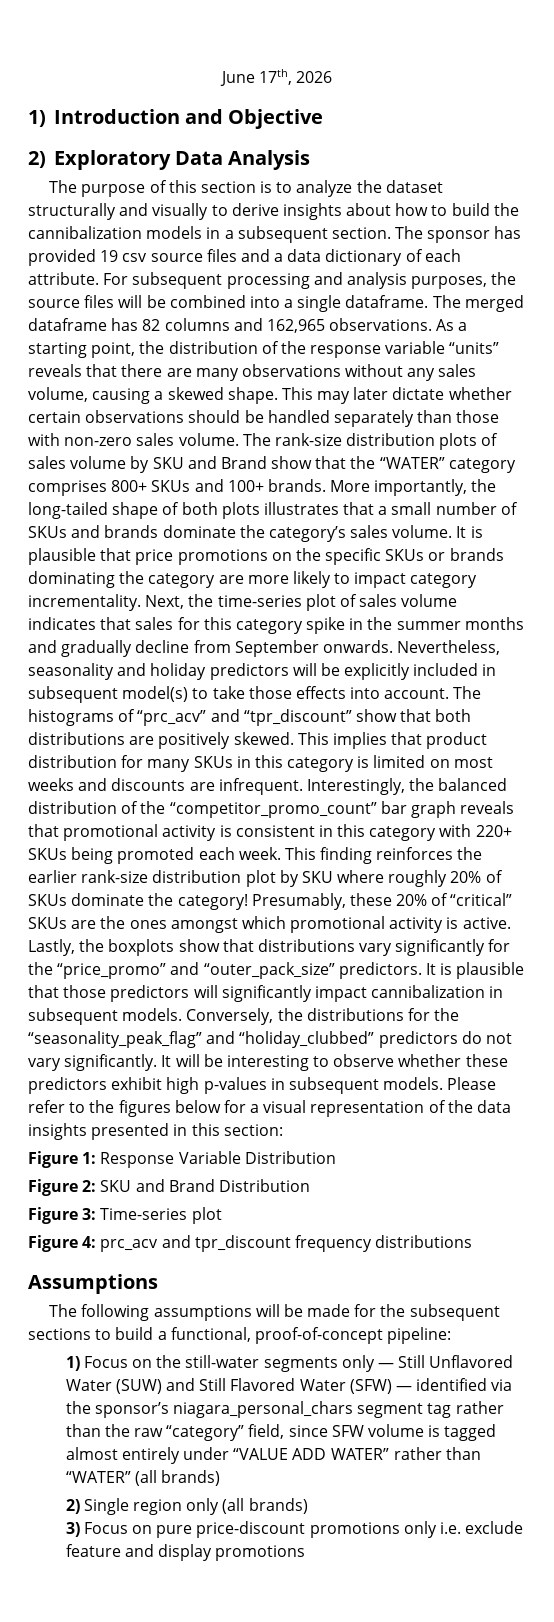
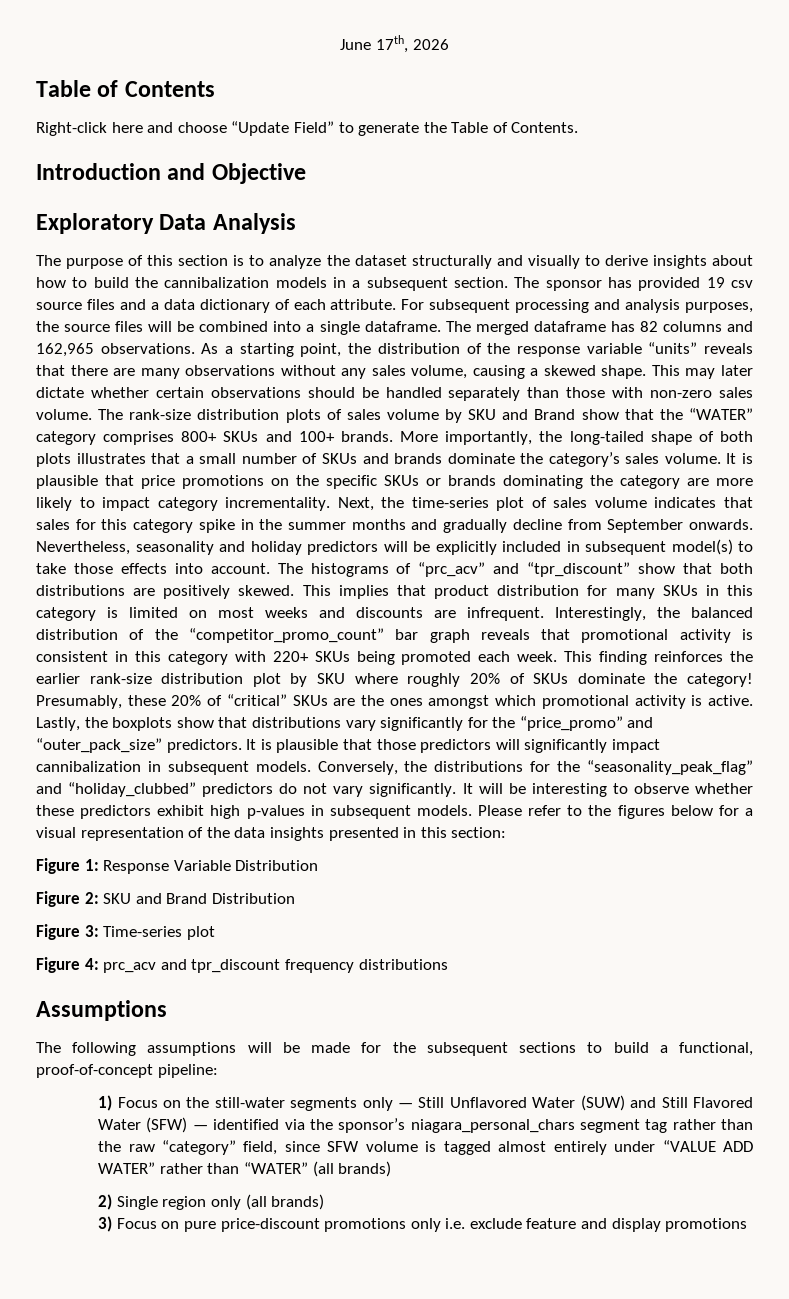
[28,110,46,127] 1) -> [36,80,215,97] [36,121,579,136] Table of Contents // Right-click here and choose “Update Field” to generate the Table of Contents. //
[28,151,46,168] 2) -> (306, 173) none

